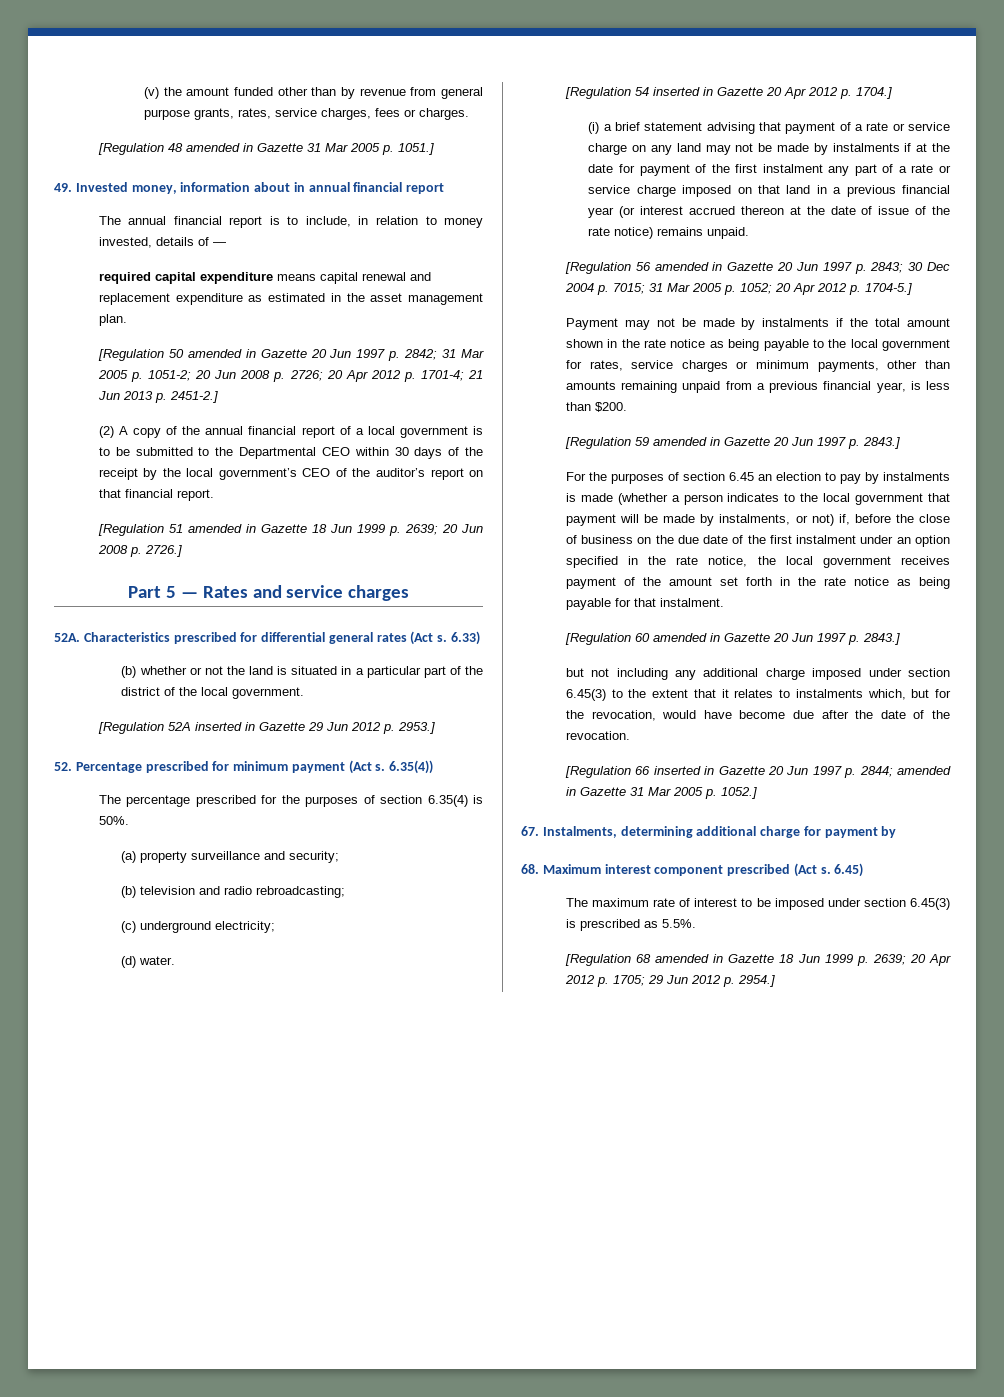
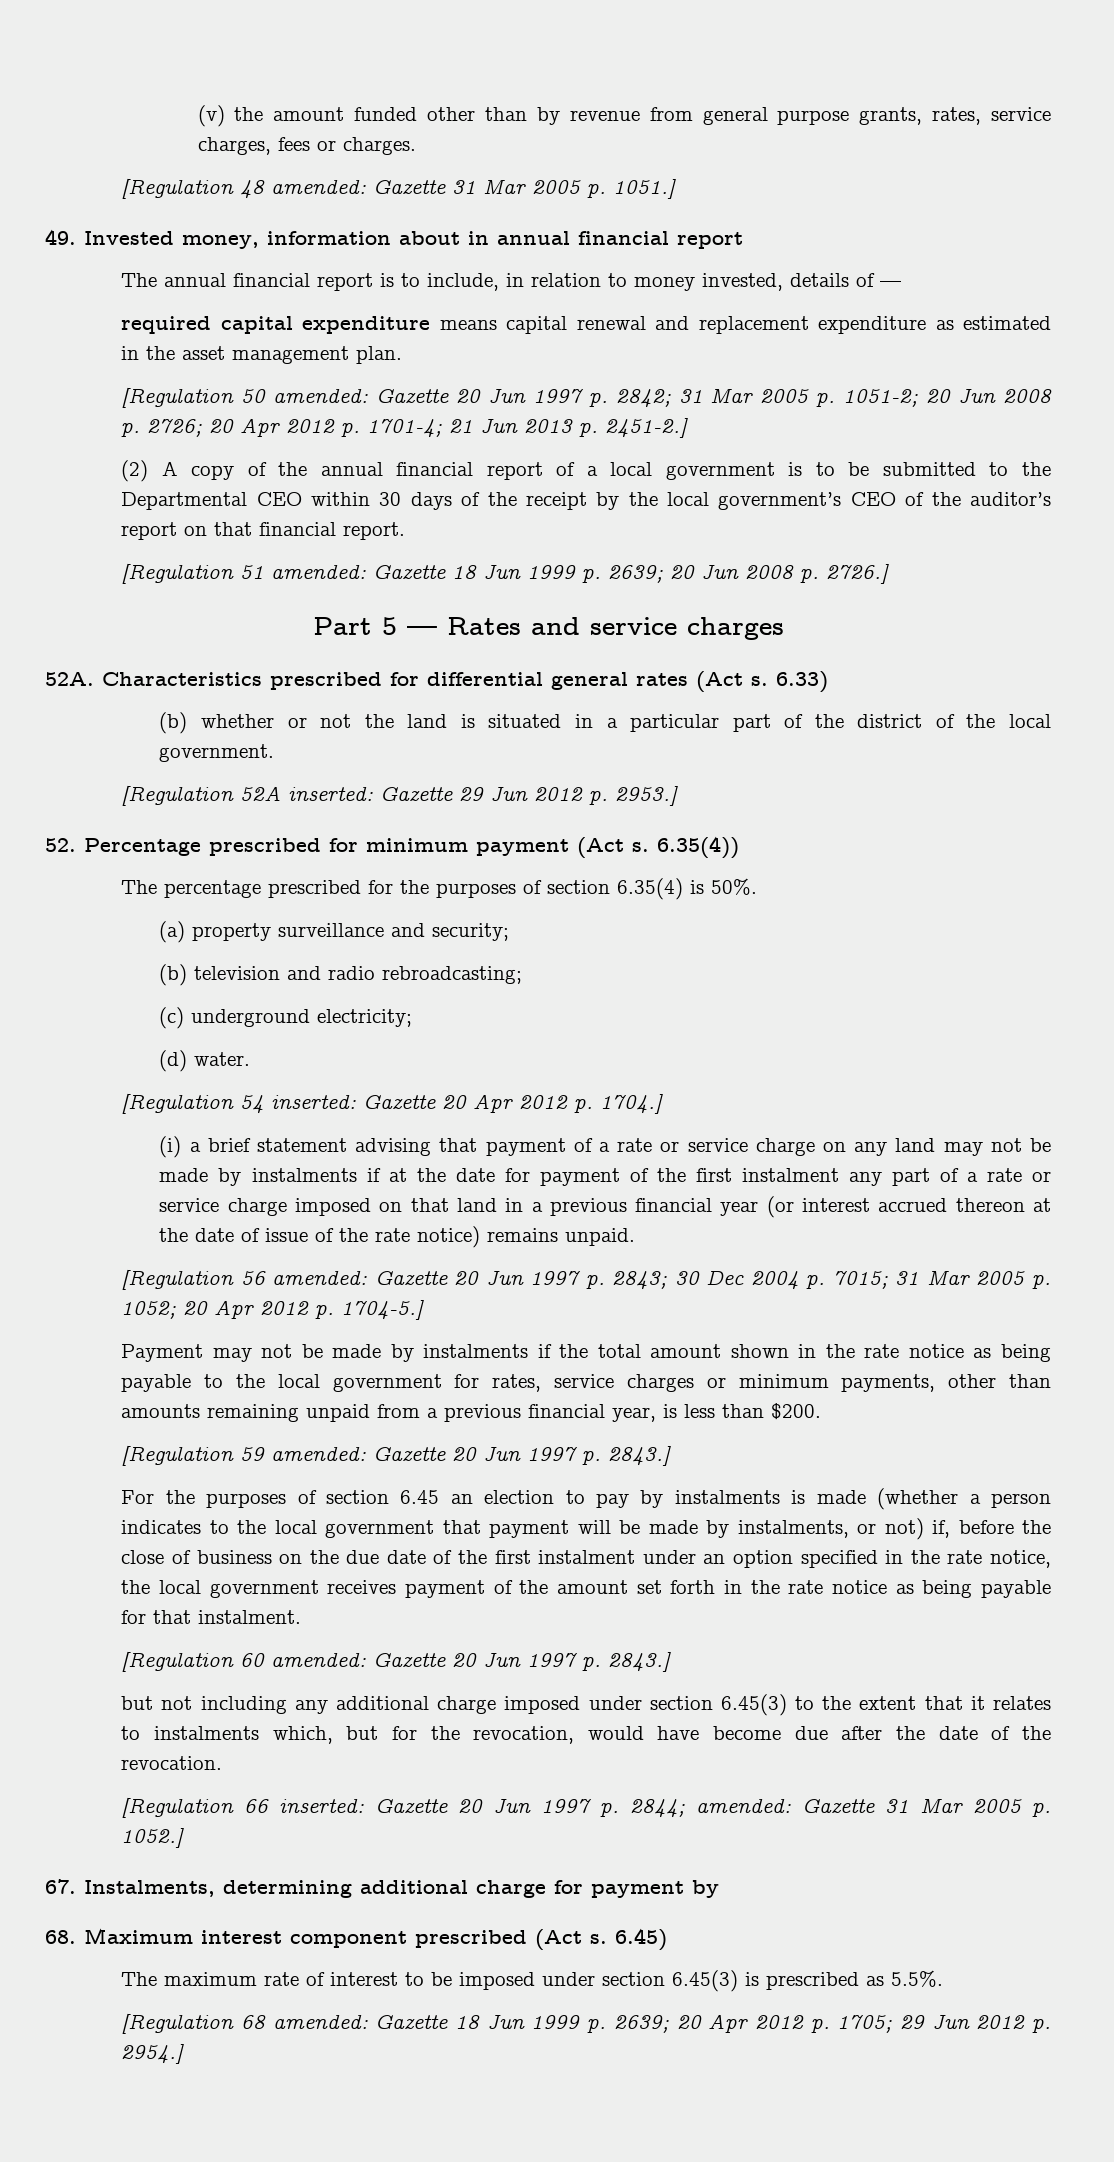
[185,143,253,152] amended in -> [271,180,367,194] amended:
[187,349,256,358] amended in -> [273,389,369,403] amended:
[187,524,256,533] amended in -> [271,565,367,579] amended:
[194,722,255,731] inserted in -> [288,787,374,801] inserted:
[652,87,713,96] inserted in -> [271,1095,357,1109] inserted:
[654,262,723,271] amended in -> [272,1271,368,1285] amended:
[652,437,720,446] amended in -> [271,1447,367,1461] amended:
[652,633,720,642] amended in -> [271,1653,367,1667] amended:
[653,766,715,775] inserted in -> [279,1799,365,1813] inserted:
[897,766,952,775] [565,787,576,796] amended in -> [696,1799,792,1813] amended:
[655,954,724,963] amended in -> [272,2015,368,2029] amended:

